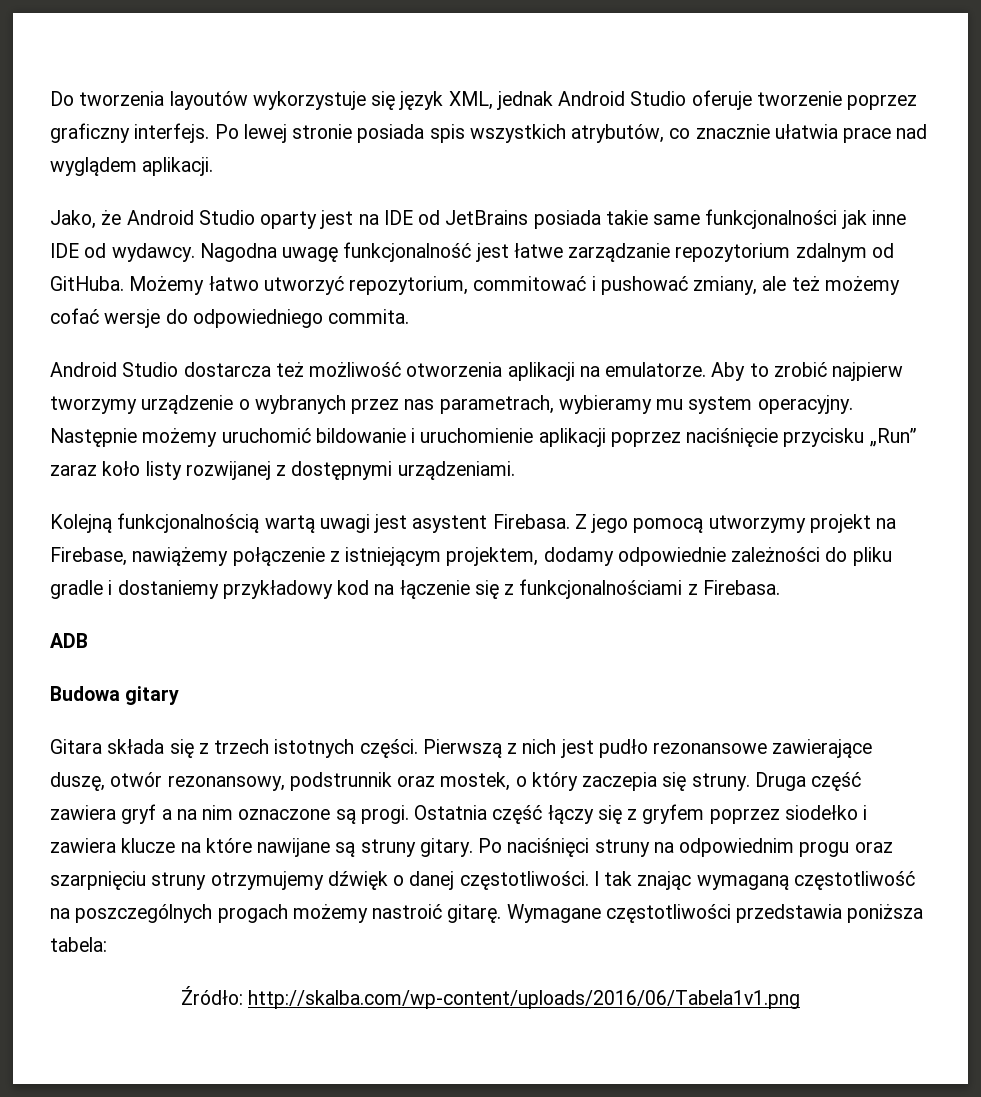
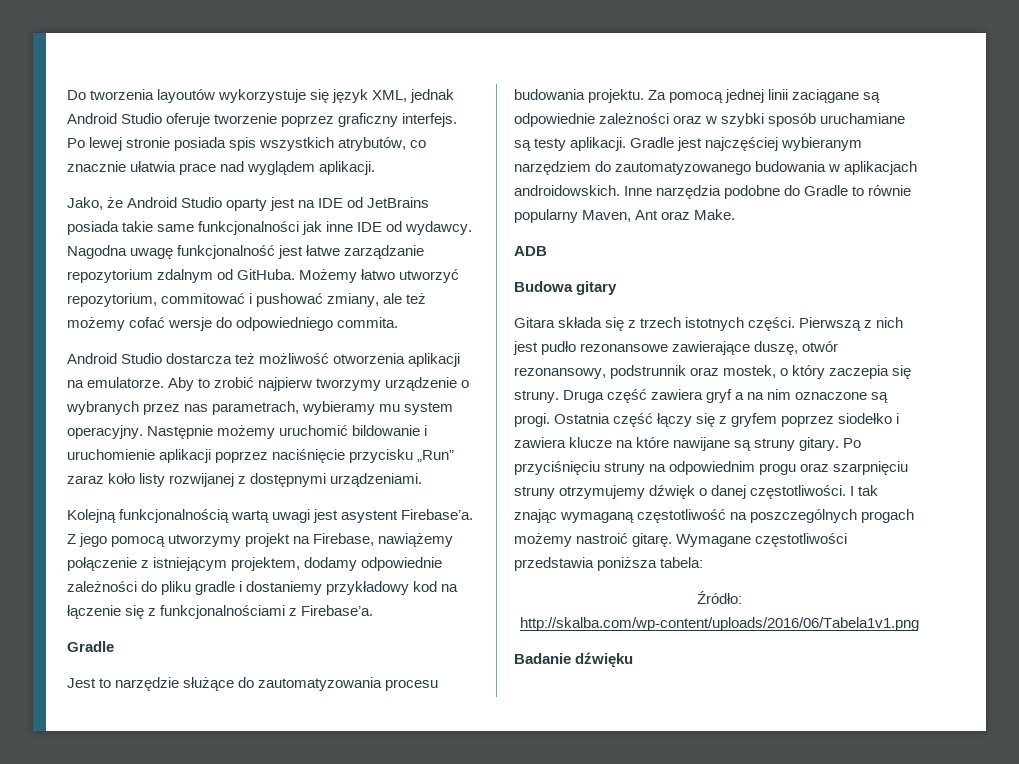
[492,514,570,529] Firebasa. -> [401,509,474,520] Firebase’a.
[702,580,780,595] Firebasa. -> [301,605,374,616] [67,641,114,652] [67,677,439,691] [514,89,881,103] [514,113,906,127] [514,137,863,151] [514,161,918,175] [514,185,912,199] [514,209,736,223] Firebase’a. // Gradle // Jest to narzędzie służące do zautomatyzowania procesu budowania projektu. Za pomocą jednej linii zaciągane są odpowiednie zależności oraz w szybki sposób uruchamiane są testy aplikacji. Gradle jest najczęściej wybieranym narzędziem do zautomatyzowanego budowania w aplikacjach androidowskich. Inne narzędzia podobne do Gradle to równie popularny Maven, Ant oraz Make.
[507,838,590,857] naciśnięci -> [514,461,600,475] przyciśnięciu
(801, 999) none -> [514,652,634,668] // Badanie dźwięku

